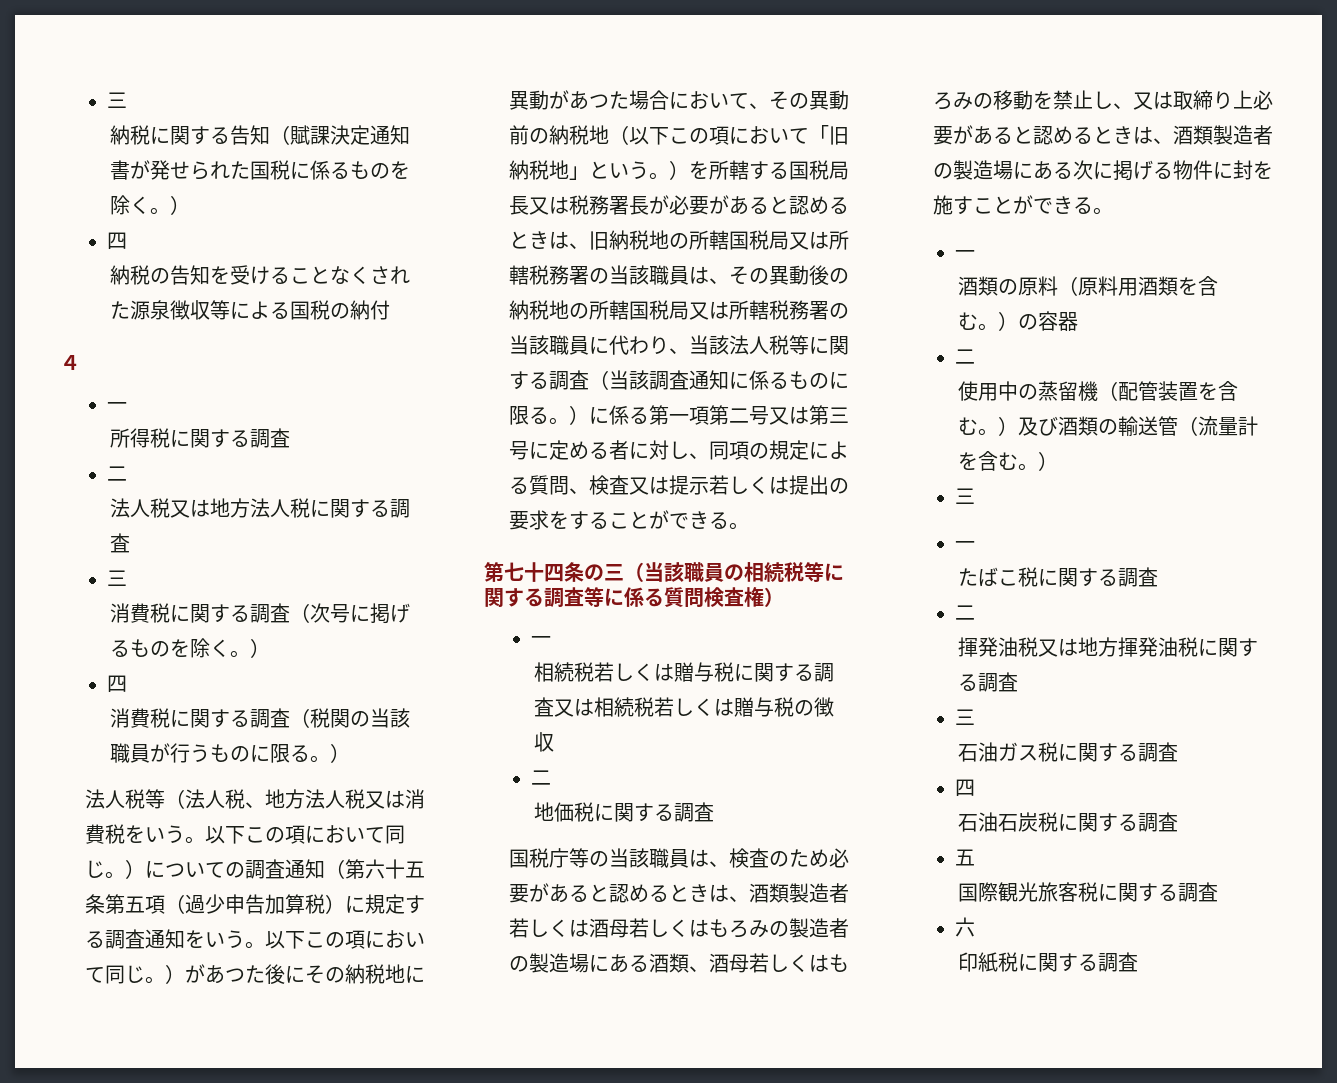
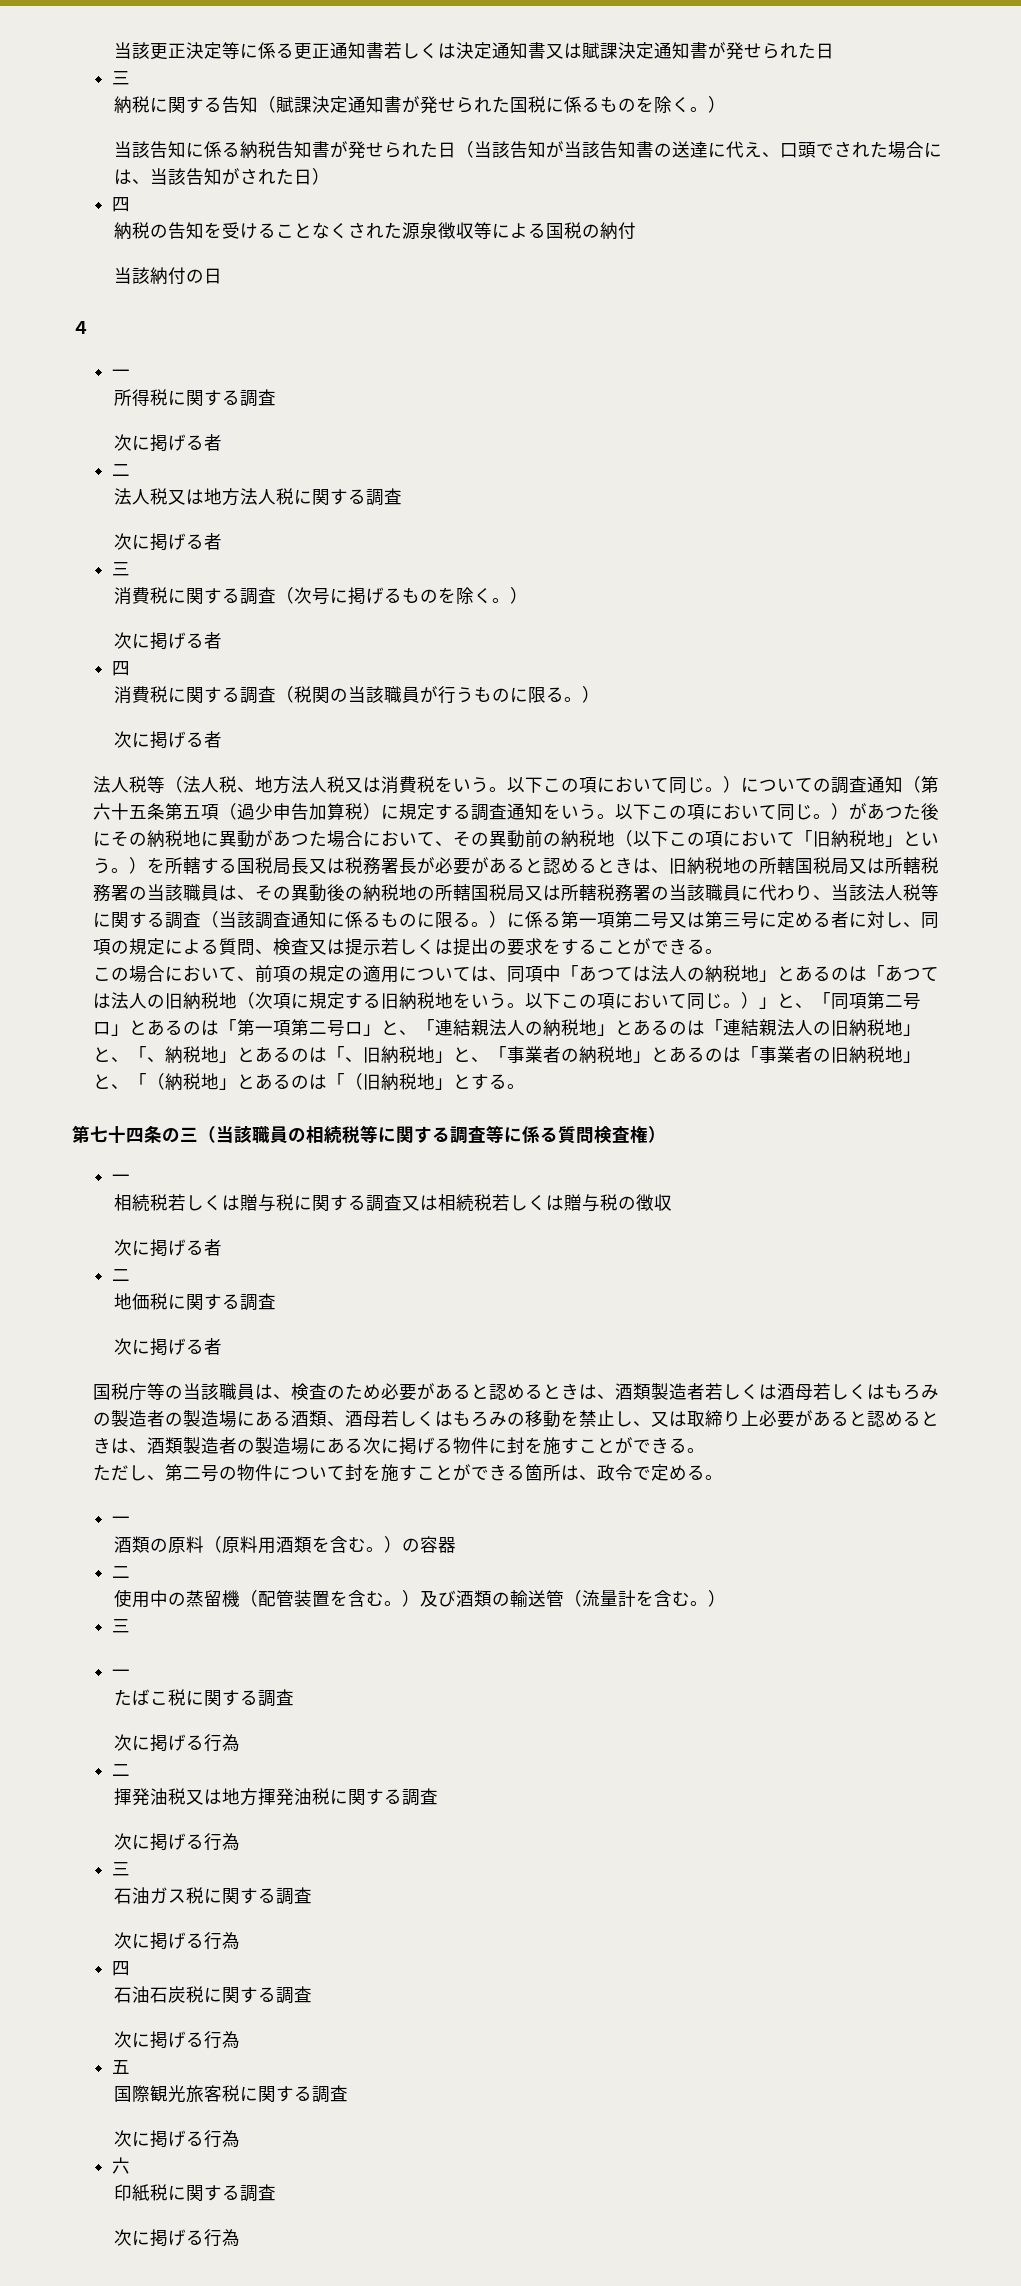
(106, 100) none -> [113,42,834,60] 当該更正決定等に係る更正通知書若しくは決定通知書又は賦課決定通知書が発せられた日 //
(190, 205) none -> [113,141,942,159] [113,168,330,185] // 当該告知に係る納税告知書が発せられた日（当該告知が当該告知書の送達に代え、口頭でされた場合には、当該告知がされた日）
(390, 310) none -> [113,267,222,285] // 当該納付の日
(290, 438) none -> [113,434,222,452] // 次に掲げる者
(130, 543) none -> [113,533,222,551] // 次に掲げる者
(270, 648) none -> [113,632,222,650] // 次に掲げる者
(350, 753) none -> [113,731,222,749] // 次に掲げる者
(749, 526) none -> [92,965,939,983] [92,992,921,1010] [92,1019,921,1037] [92,1046,921,1064] [92,1073,525,1091] // この場合において、前項の規定の適用については、同項中「あつては法人の納税地」とあるのは「あつては法人の旧納税地（次項に規定する旧納税地をいう。以下この項において同じ。）」と、「同項第二号ロ」とあるのは「第一項第二号ロ」と、「連結親法人の納税地」とあるのは「連結親法人の旧納税地」と、「、納税地」とあるのは「、旧納税地」と、「事業者の納税地」とあるのは「事業者の旧納税地」と、「（納税地」とあるのは「（旧納税地」とする。
(554, 742) none -> [113,1239,222,1257] // 次に掲げる者
(714, 812) none -> [113,1338,222,1356] // 次に掲げる者
(1113, 211) none -> [92,1464,723,1482] // ただし、第二号の物件について封を施すことができる箇所は、政令で定める。
(1158, 577) none -> [113,1734,240,1752] // 次に掲げる行為
(1018, 682) none -> [113,1833,240,1851] // 次に掲げる行為
(1178, 752) none -> [113,1932,240,1950] // 次に掲げる行為
(1178, 822) none -> [113,2031,240,2049] // 次に掲げる行為
(1218, 892) none -> [113,2130,240,2148] // 次に掲げる行為
(1138, 962) none -> [113,2229,240,2247] // 次に掲げる行為

